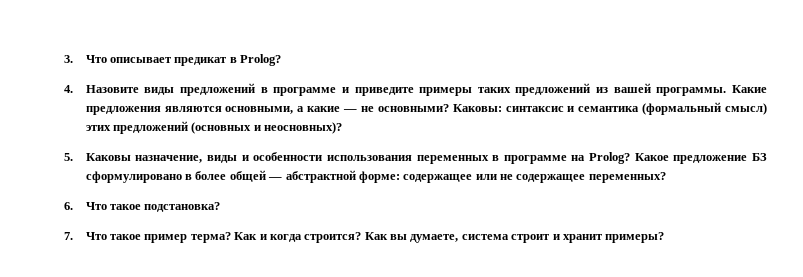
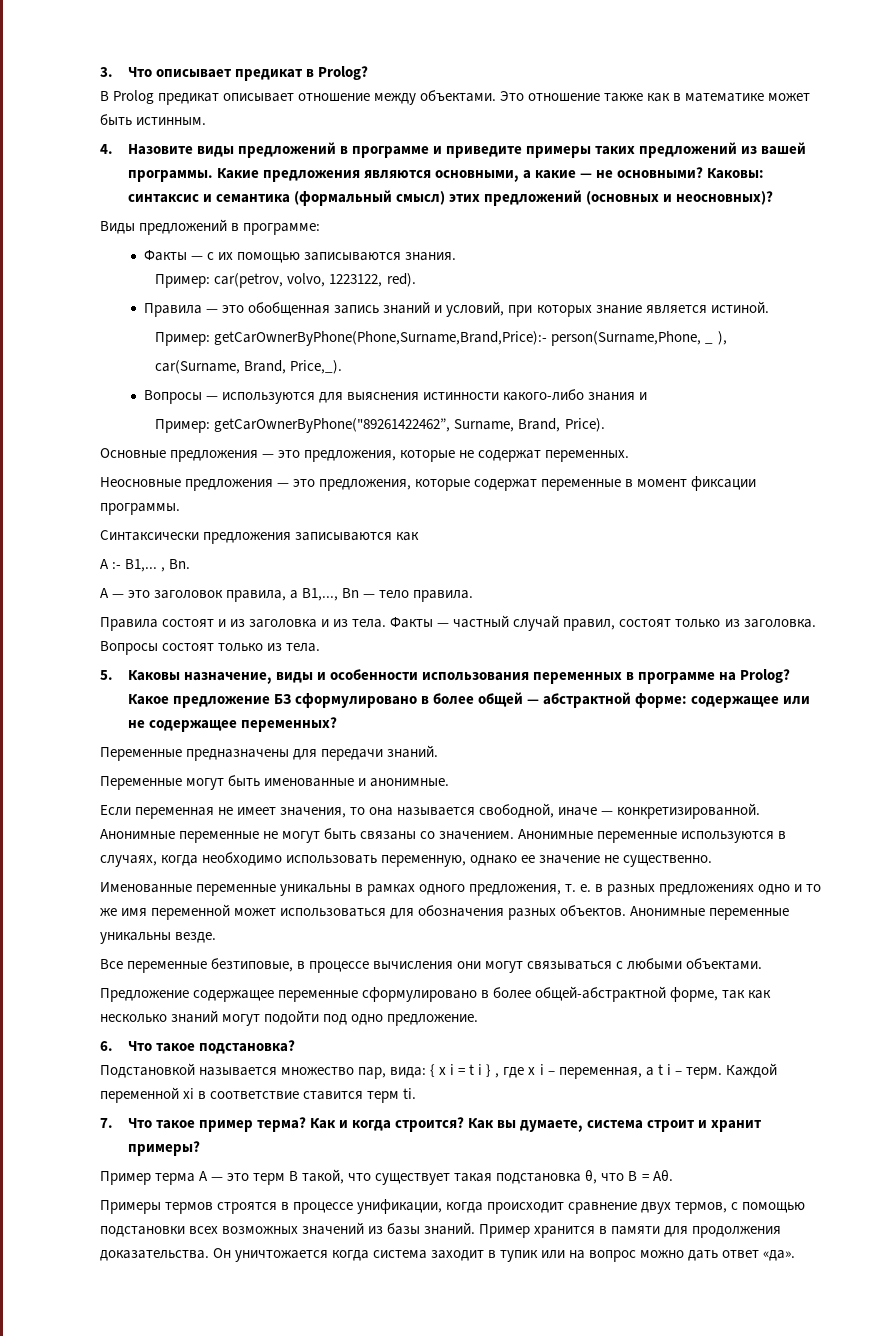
(282, 60) none -> [99,90,811,105] [99,114,206,125] // В Prolog предикат описывает отношение между объектами. Это отношение также как в математике может быть истинным.
(343, 128) none -> [99,219,320,235] [144,250,457,263] [155,273,416,288] [144,301,769,317] [155,331,727,346] [155,360,343,374] [144,389,648,404] [155,418,605,433] [99,448,630,462] [99,476,757,491] [99,503,180,515] [99,530,419,544] [99,559,190,572] [99,588,474,602] [99,615,816,631] [99,641,320,655] // Виды предложений в программе: // Факты — с их помощью записываются знания. // Пример: car(petrov, volvo, 1223122, red). // Правила — это обобщенная запись знаний и условий, при которых знание является истиной. // Пример: getCarOwnerByPhone(Phone,Surname,Brand,Price):- person(Surname,Phone, _ ), // car(Surname, Brand, Price,_). // Вопросы — используются для выяснения истинности какого-либо знания и // Пример: getCarOwnerByPhone("89261422462”, Surname, Brand, Price). // Основные предложения — это предложения, которые не содержат переменных. // Неосновные предложения — это предложения, которые содержат переменные в момент фиксации программы. // Синтаксически предложения записываются как // A :- B1,... , Bn. // А — это заголовок правила, а B1,..., Bn — тело правила. // Правила состоят и из заголовка и из тела. Факты — частный случай правил, состоят только из заголовка. Вопросы состоят только из тела.
[63,202,221,212] 6. Что такое подстановка? -> [99,745,438,761] [99,775,450,790] [99,803,761,819] [99,828,787,843] [99,852,713,867] [99,882,822,896] [99,904,790,920] [99,932,216,944] [99,958,763,973] [99,986,772,1002] [99,1010,479,1026] [99,1040,295,1054] [99,1063,777,1079] [99,1087,417,1103] Переменные предназначены для передачи знаний. // Переменные могут быть именованные и анонимные. // Если переменная не имеет значения, то она называется свободной, иначе — конкретизированной. Анонимные переменные не могут быть связаны со значением. Анонимные переменные используются в случаях, когда необходимо использовать переменную, однако ее значение не существенно. // Именованные переменные уникальны в рамках одного предложения, т. е. в разных предложениях одно и то же имя переменной может использоваться для обозначения разных объектов. Анонимные переменные уникальны везде. // Все переменные безтиповые, в процессе вычисления они могут связываться с любыми объектами. // Предложение содержащее переменные сформулировано в более общей-абстрактной форме, так как несколько знаний могут подойти под одно предложение. // 6. Что такое подстановка? // Подстановкой называется множество пар, вида: { x i = t i } , где x i – переменная, а t i – терм. Каждой переменной xi в соответствие ставится терм ti.
(665, 237) none -> [99,1169,673,1185] [99,1199,806,1214] [99,1222,782,1238] [99,1248,796,1262] // Пример терма А — это терм B такой, что существует такая подстановка θ, что B = Aθ. // Примеры термов строятся в процессе унификации, когда происходит сравнение двух термов, с помощью подстановки всех возможных значений из базы знаний. Пример хранится в памяти для продолжения доказательства. Он уничтожается когда система заходит в тупик или на вопрос можно дать ответ «да».

